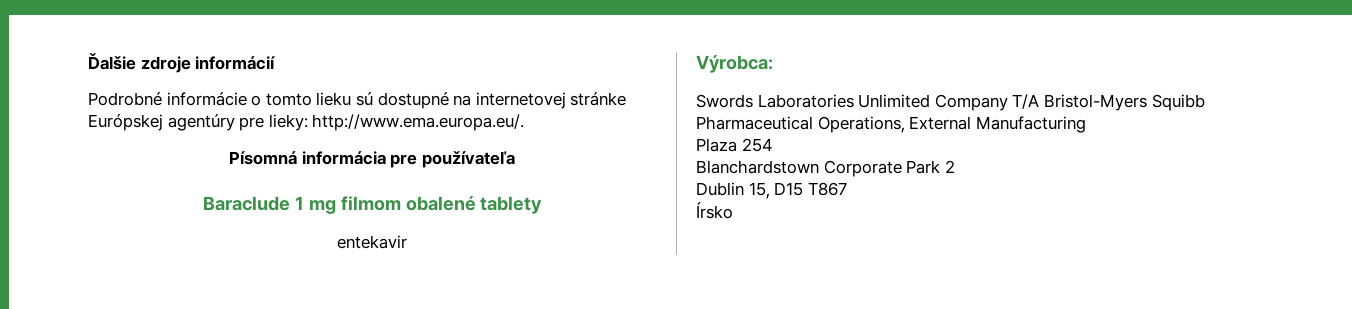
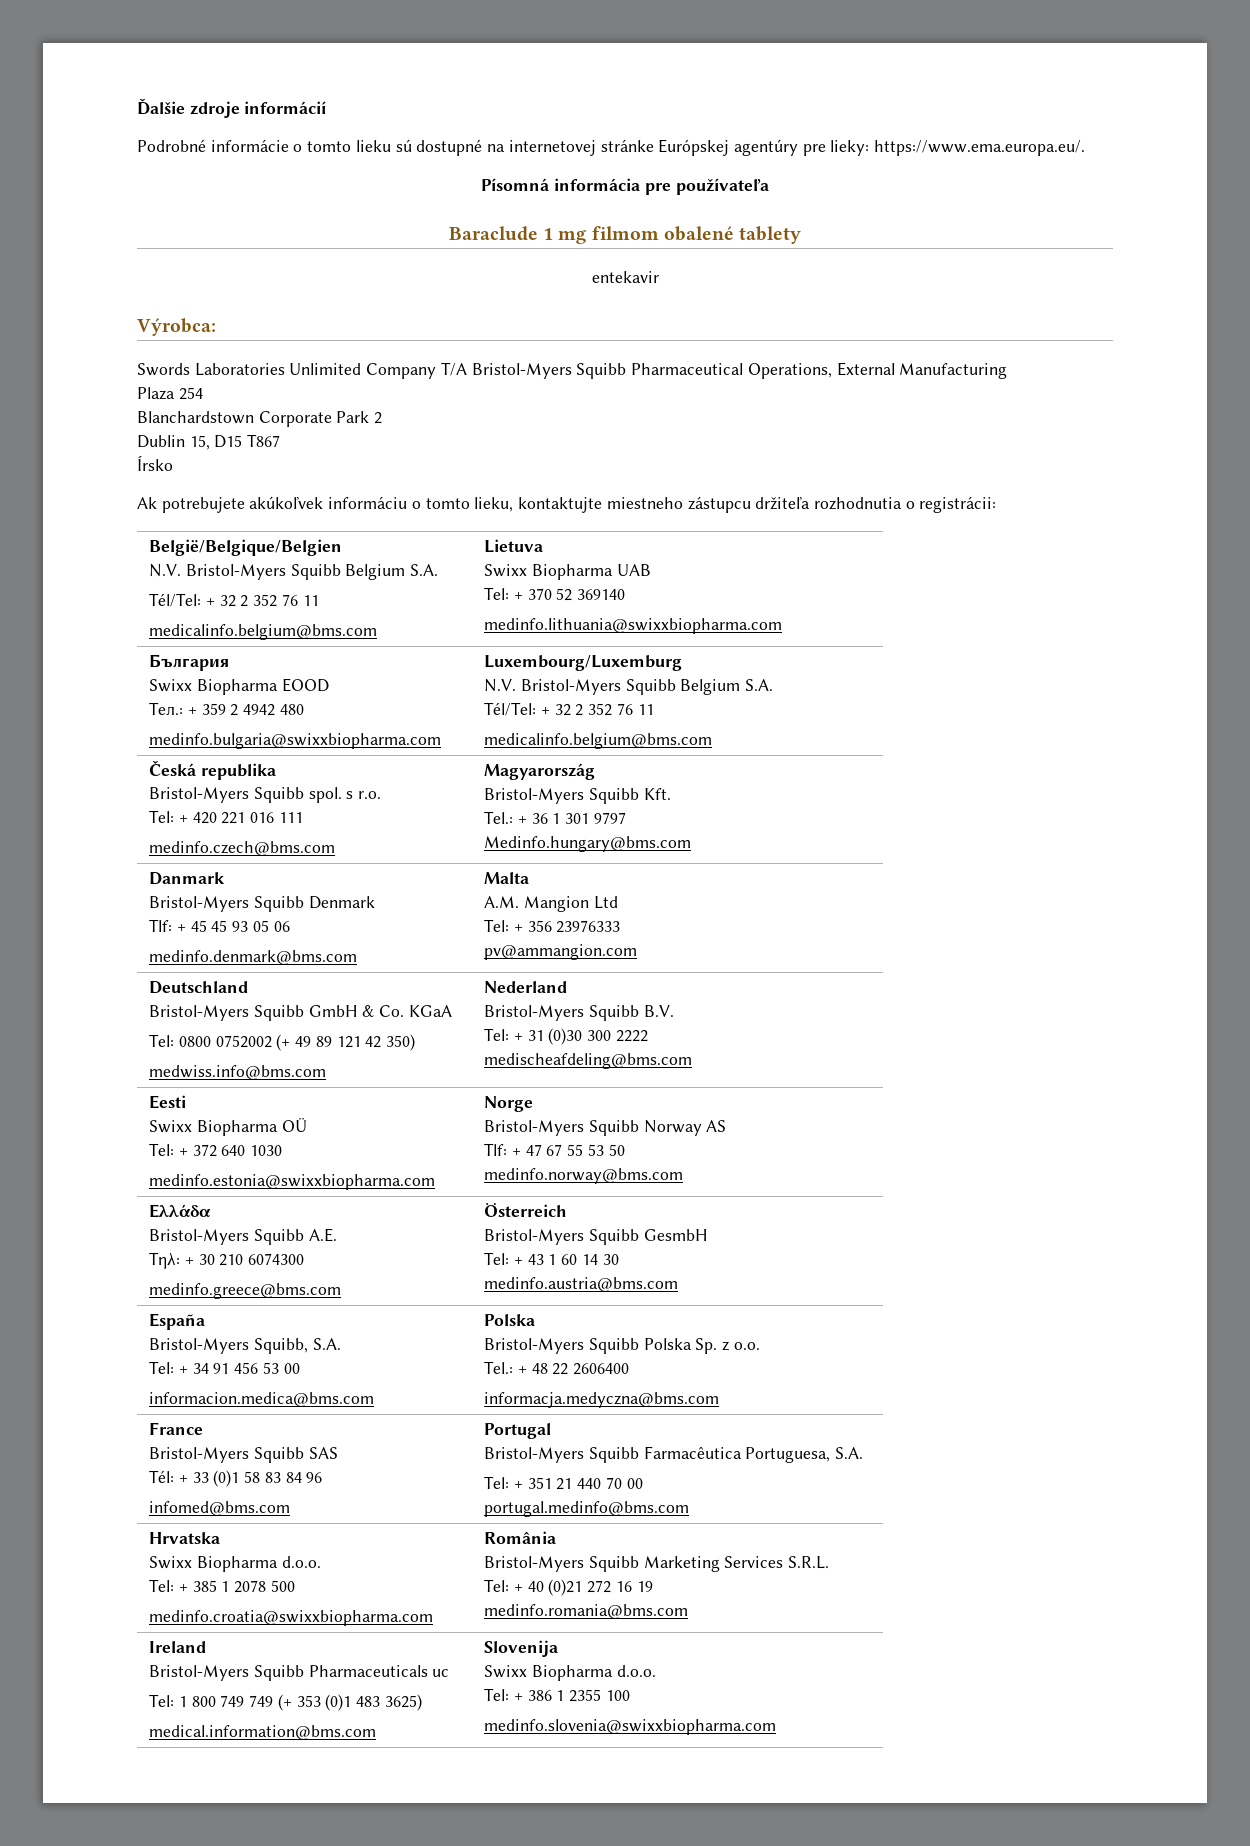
[312,114,525,131] http://www.ema.europa.eu/. -> [874,140,1086,156] https://www.ema.europa.eu/.
(733, 210) none -> [137,496,997,513] [149,539,343,556] [149,564,439,580] [149,593,319,607] [149,624,378,640] [484,539,544,553] [484,564,651,580] [484,587,626,601] [484,618,783,634] [149,654,230,671] [149,678,329,695] [149,702,304,716] [149,733,442,749] [484,655,683,671] [484,679,774,695] [484,702,654,716] [484,733,713,749] [149,760,276,780] [149,787,382,803] [149,810,303,824] [149,841,336,856] [484,763,596,780] [484,788,671,804] [484,811,626,824] [484,836,692,852] [149,872,226,885] [149,896,375,912] [149,919,290,932] [149,950,358,965] [484,872,530,884] [484,896,618,912] [484,919,621,933] [484,944,638,960] [149,981,249,994] [149,1005,452,1021] [149,1034,416,1051] [149,1065,327,1080] [484,981,568,993] [484,1005,674,1021] [484,1028,648,1045] [484,1053,693,1069] [149,1095,187,1109] [149,1118,307,1136] [149,1143,283,1157] [149,1174,436,1190] [484,1096,534,1112] [484,1120,727,1136] [484,1143,625,1156] [484,1168,684,1184] [149,1204,212,1218] [149,1228,337,1245] [149,1252,305,1269] [149,1283,342,1299] [484,1203,568,1217] [484,1229,708,1245] [484,1252,619,1265] [484,1277,679,1292] [149,1313,206,1330] [149,1338,341,1354] [149,1361,300,1374] [149,1392,375,1407] [484,1314,536,1326] [484,1338,760,1354] [484,1361,630,1375] [484,1392,720,1408] [149,1422,204,1435] [149,1447,338,1463] [149,1470,323,1487] [149,1501,291,1516] [484,1423,552,1439] [484,1446,864,1463] [484,1476,643,1490] [484,1501,690,1517] [149,1532,221,1544] [149,1556,321,1572] [149,1579,295,1593] [149,1610,434,1626] [484,1531,557,1544] [484,1556,830,1572] [484,1579,653,1596] [484,1604,689,1619] [149,1641,207,1653] [149,1665,450,1681] [149,1694,422,1711] [149,1725,377,1740] [484,1640,559,1657] [484,1665,656,1681] [484,1688,630,1702] [484,1719,777,1735] // Ak potrebujete akúkoľvek informáciu o tomto lieku, kontaktujte miestneho zástupcu držiteľa rozhodnutia o registrácii: // België/Belgique/Belgien // N.V. Bristol-Myers Squibb Belgium S.A. // Tél/Tel: + 32 2 352 76 11 // medicalinfo.belgium@bms.com | Lietuva // Swixx Biopharma UAB // Tel: + 370 52 369140 // medinfo.lithuania@swixxbiopharma.com // България // Swixx Biopharma EOOD // Teл.: + 359 2 4942 480 // medinfo.bulgaria@swixxbiopharma.com | Luxembourg/Luxemburg // N.V. Bristol-Myers Squibb Belgium S.A. // Tél/Tel: + 32 2 352 76 11 // medicalinfo.belgium@bms.com // Česká republika // Bristol-Myers Squibb spol. s r.o. // Tel: + 420 221 016 111 // medinfo.czech@bms.com | Magyarország // Bristol-Myers Squibb Kft. // Tel.: + 36 1 301 9797 // Medinfo.hungary@bms.com // Danmark // Bristol-Myers Squibb Denmark // Tlf: + 45 45 93 05 06 // medinfo.denmark@bms.com | Malta // A.M. Mangion Ltd // Tel: + 356 23976333 // pv@ammangion.com // Deutschland // Bristol-Myers Squibb GmbH & Co. KGaA // Tel: 0800 0752002 (+ 49 89 121 42 350) // medwiss.info@bms.com | Nederland // Bristol-Myers Squibb B.V. // Tel: + 31 (0)30 300 2222 // medischeafdeling@bms.com // Eesti // Swixx Biopharma OÜ // Tel: + 372 640 1030 // medinfo.estonia@swixxbiopharma.com | Norge // Bristol-Myers Squibb Norway AS // Tlf: + 47 67 55 53 50 // medinfo.norway@bms.com // Ελλάδα // Bristol-Myers Squibb A.E. // Τηλ: + 30 210 6074300 // medinfo.greece@bms.com | Österreich // Bristol-Myers Squibb GesmbH // Tel: + 43 1 60 14 30 // medinfo.austria@bms.com // España // Bristol-Myers Squibb, S.A. // Tel: + 34 91 456 53 00 // informacion.medica@bms.com | Polska // Bristol-Myers Squibb Polska Sp. z o.o. // Tel.: + 48 22 2606400 // informacja.medyczna@bms.com // France // Bristol-Myers Squibb SAS // Tél: + 33 (0)1 58 83 84 96 // infomed@bms.com | Portugal // Bristol-Myers Squibb Farmacêutica Portuguesa, S.A. // Tel: + 351 21 440 70 00 // portugal.medinfo@bms.com // Hrvatska // Swixx Biopharma d.o.o. // Tel: + 385 1 2078 500 // medinfo.croatia@swixxbiopharma.com | România // Bristol-Myers Squibb Marketing Services S.R.L. // Tel: + 40 (0)21 272 16 19 // medinfo.romania@bms.com // Ireland // Bristol-Myers Squibb Pharmaceuticals uc // Tel: 1 800 749 749 (+ 353 (0)1 483 3625) // medical.information@bms.com | Slovenija // Swixx Biopharma d.o.o. // Tel: + 386 1 2355 100 // medinfo.slovenia@swixxbiopharma.com

